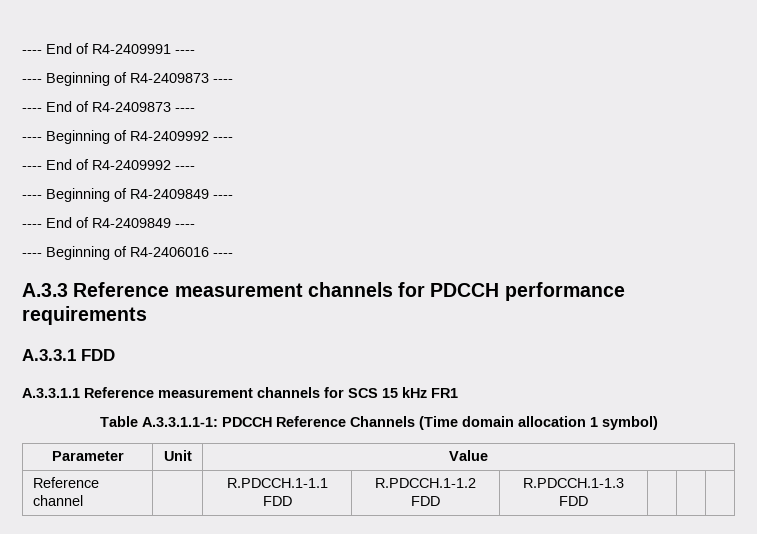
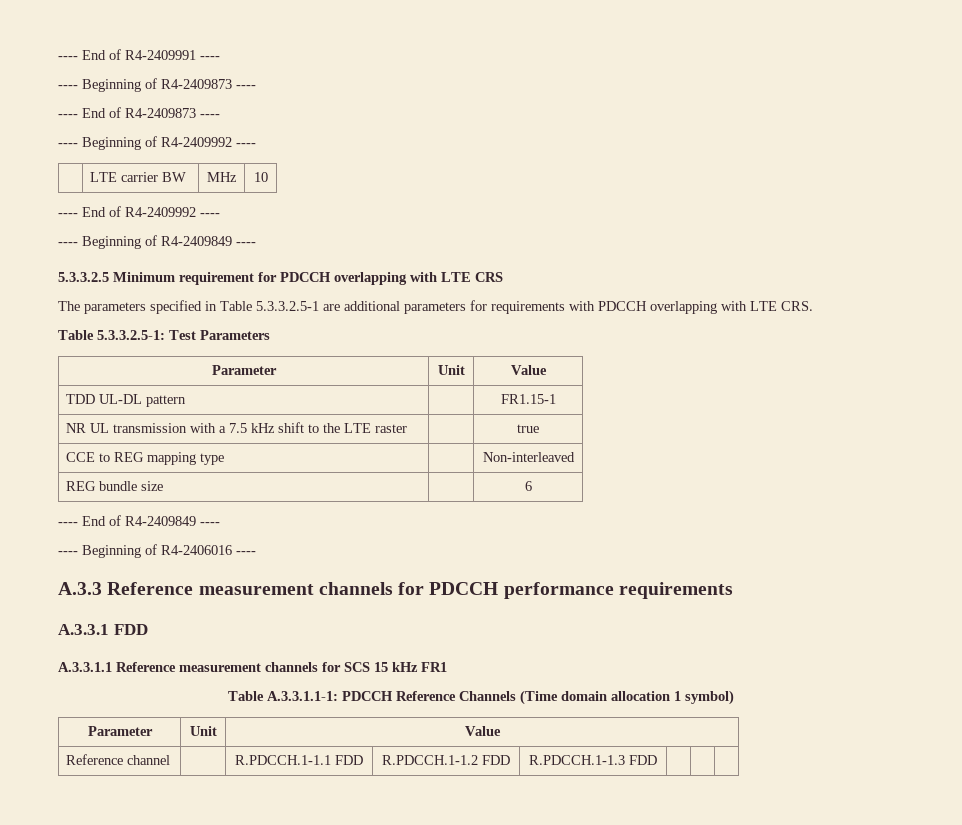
(233, 139) none -> [90,172,187,182] [207,172,237,182] [253,172,268,182] // | LTE carrier BW | MHz | 10
(233, 197) none -> [58,272,503,285] [58,300,813,314] [58,330,270,340] [211,365,277,375] [437,365,465,375] [510,365,547,375] [66,394,187,407] [500,394,556,404] [66,422,408,433] [517,424,539,433] [66,452,225,465] [482,452,575,462] [66,481,164,491] [524,481,532,491] // 5.3.3.2.5 Minimum requirement for PDCCH overlapping with LTE CRS // The parameters specified in Table 5.3.3.2.5-1 are additional parameters for requirements with PDCCH overlapping with LTE CRS. // Table 5.3.3.2.5-1: Test Parameters // Parameter | Unit | Value // TDD UL-DL pattern | | FR1.15-1 // NR UL transmission with a 7.5 kHz shift to the LTE raster | | true // CCE to REG mapping type | | Non-interleaved // REG bundle size | | 6

